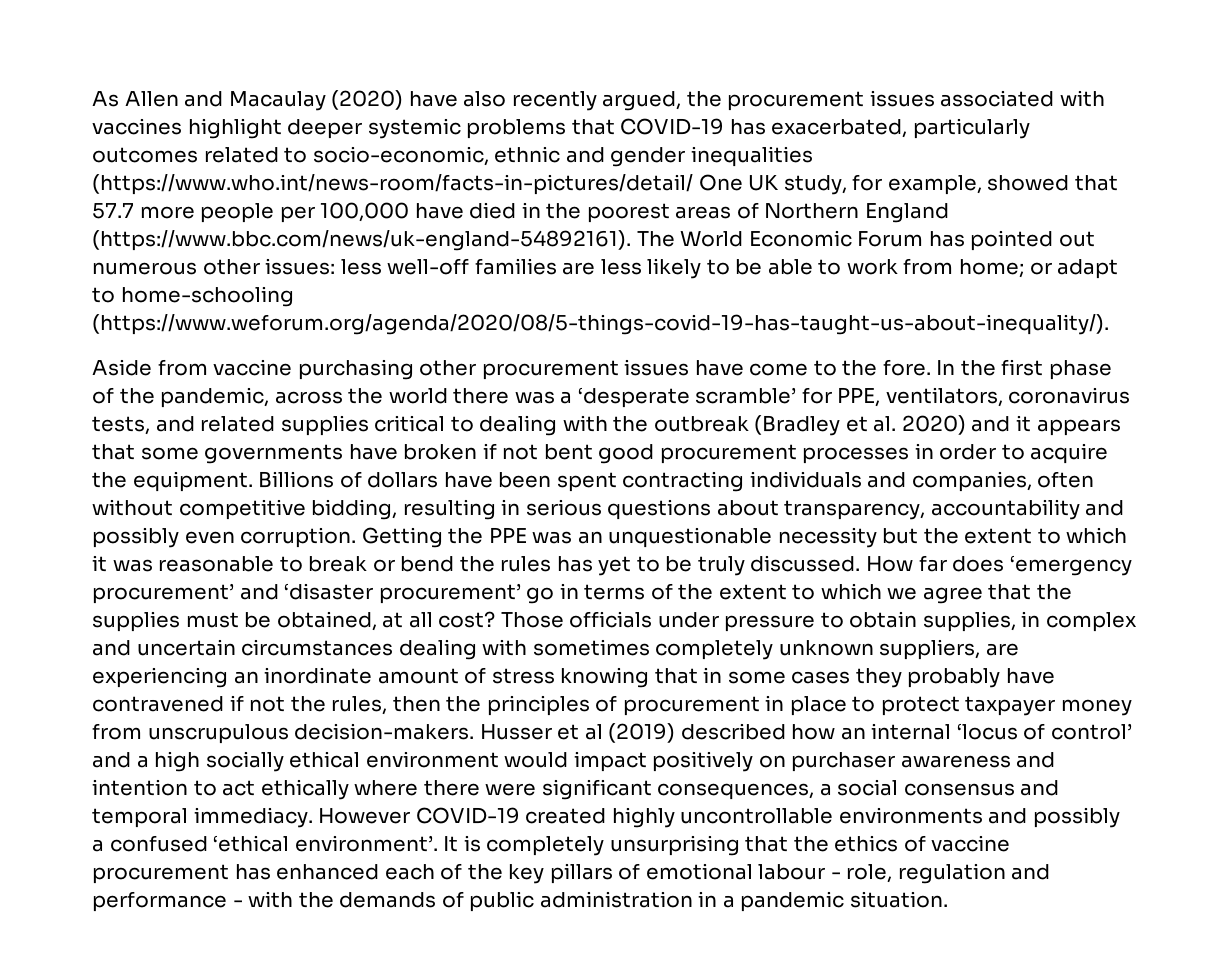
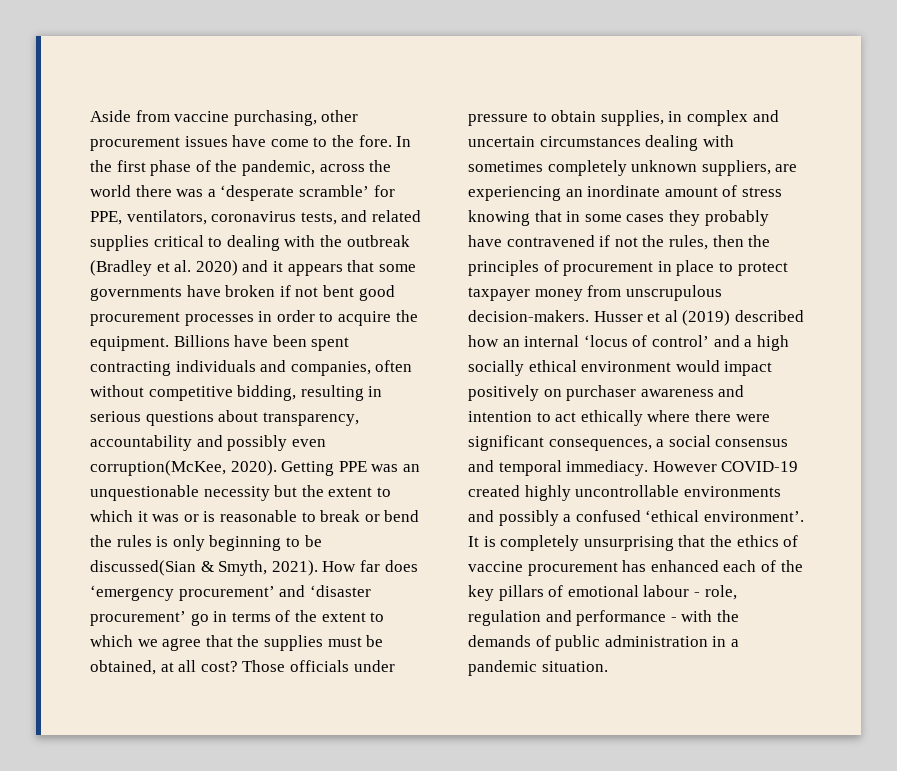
[92,90,1105,111] [92,118,1030,139] [92,146,813,167] [92,174,1118,195] [92,202,949,223] [92,230,1095,251] [92,258,1119,279] [92,286,294,307] [92,314,1109,335] As Allen and Macaulay (2020) have also recently argued, the procurement issues associated with vaccines highlight deeper systemic problems that COVID-19 has exacerbated, particularly outcomes related to socio-economic, ethnic and gender inequalities (https://www.who.int/news-room/facts-in-pictures/detail/ One UK study, for example, showed that 57.7 more people per 100,000 have died in the poorest areas of Northern England (https://www.bbc.com/news/uk-england-54892161). The World Economic Forum has pointed out numerous other issues: less well-off families are less likely to be able to work from home; or adapt to home-schooling (https://www.weforum.org/agenda/2020/08/5-things-covid-19-has-taught-us-about-inequality/). // -> (90, 116) none
[297,359,414,380] purchasing -> [233,110,317,126] purchasing,
[339,471,439,488] of dollars -> (230, 341) none
[240,527,484,548] corruption. Getting the -> [90,460,335,476] corruption(McKee, 2020). Getting
(153, 565) none -> [183,511,216,522] or is
[556,555,861,576] has yet to be truly discussed. -> [156,535,322,551] [90,560,318,576] is only beginning to be discussed(Sian & Smyth, 2021).

